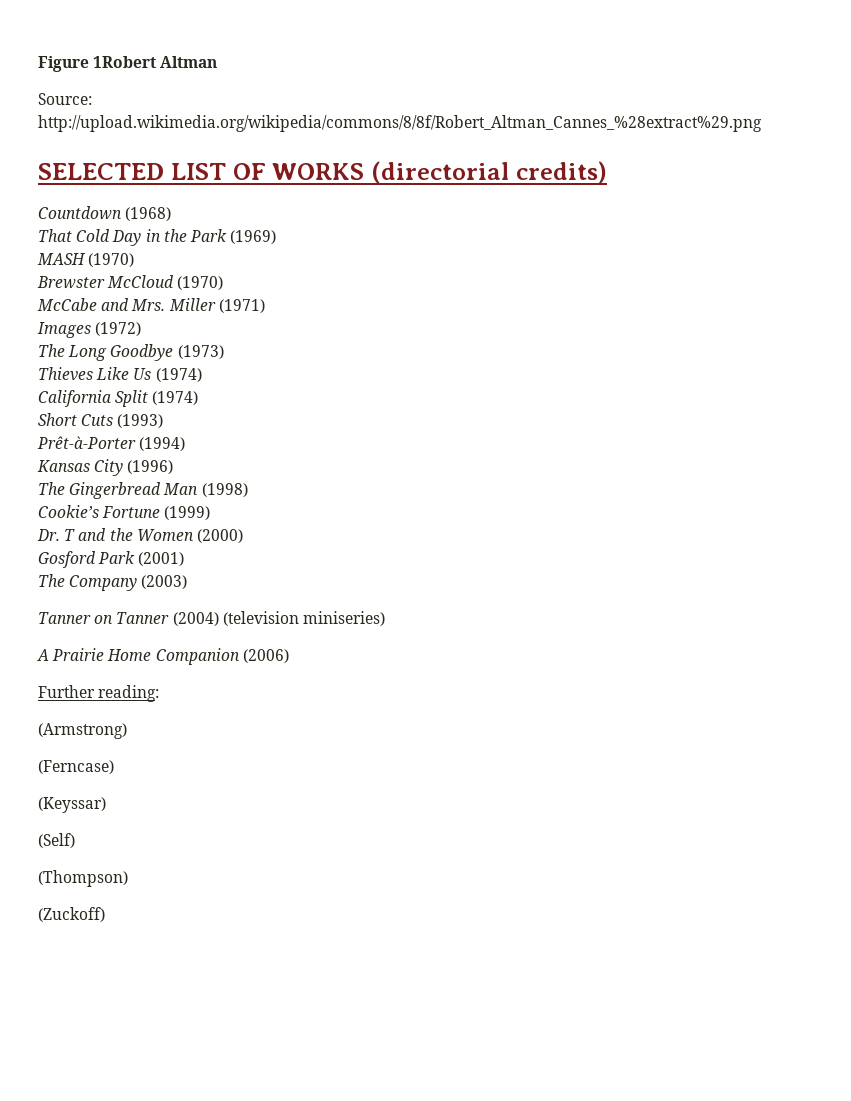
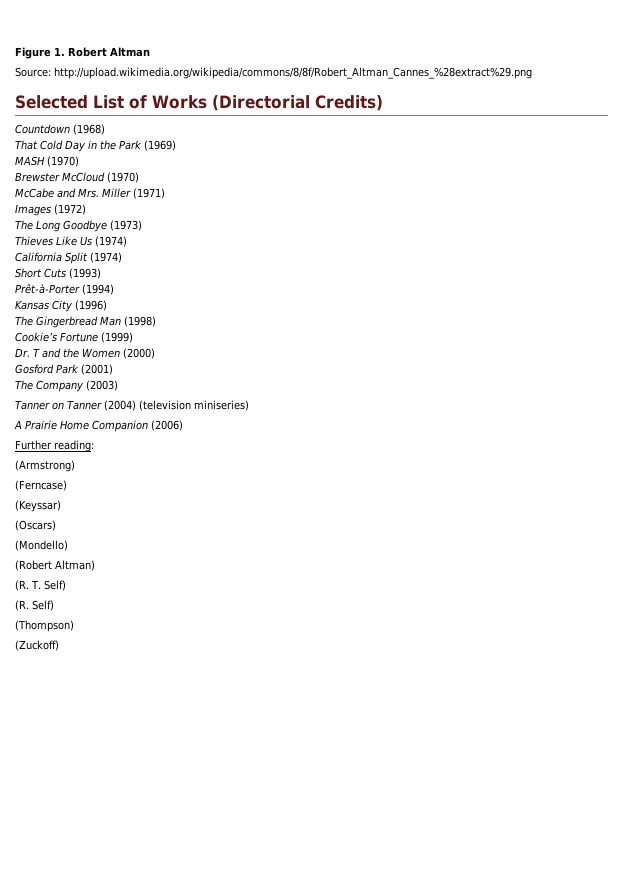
[93,56,157,68] 1Robert -> [54,47,107,57] 1. Robert
[38,161,607,184] SELECTED LIST OF WORKS (directorial credits) -> [15,95,383,111] Selected List of Works (Directorial Credits)
[38,833,75,848] (Self) -> [15,520,56,531] [15,540,68,551] [15,560,95,571] [15,580,66,591] [15,600,54,611] (Oscars) // (Mondello) // (Robert Altman) // (R. T. Self) // (R. Self)

